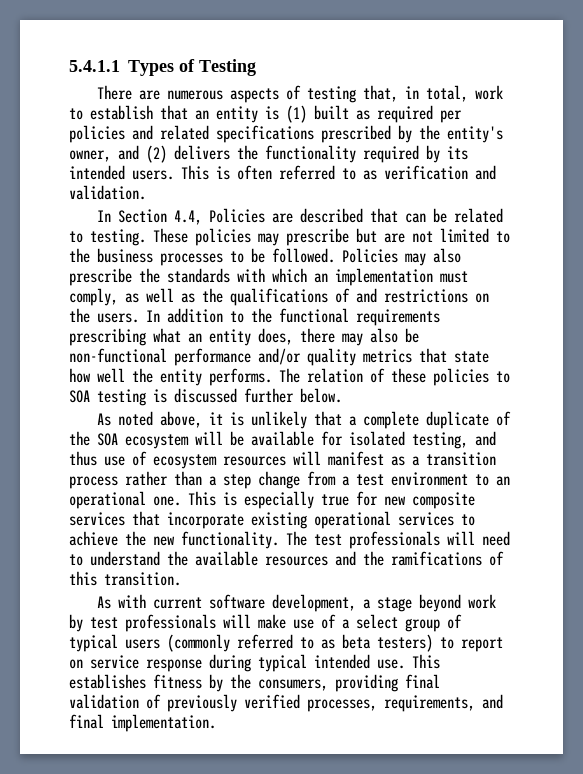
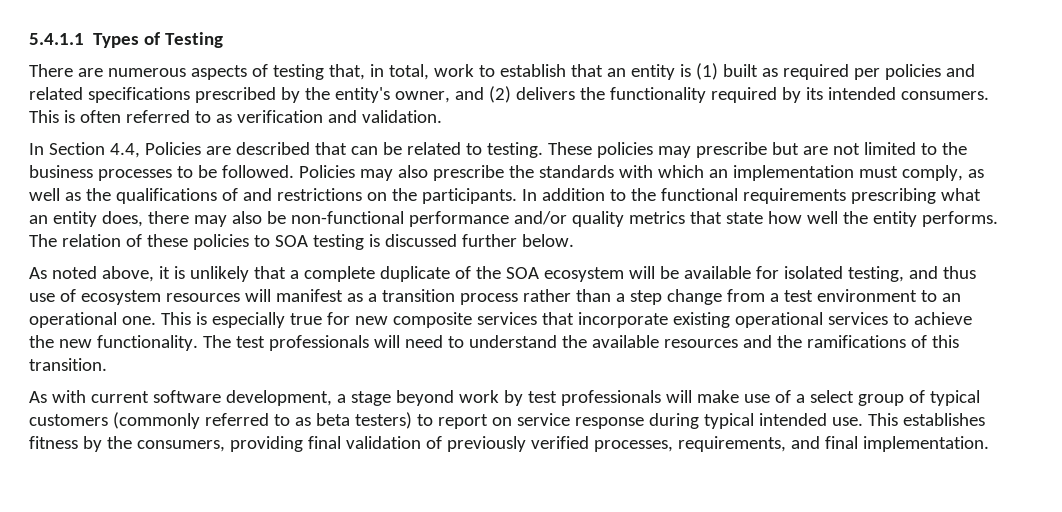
[132,170,174,180] users. -> [900,91,989,100] consumers.
[97,313,139,323] users. -> [421,188,517,204] participants.
[125,639,160,649] users -> [29,414,108,426] customers

